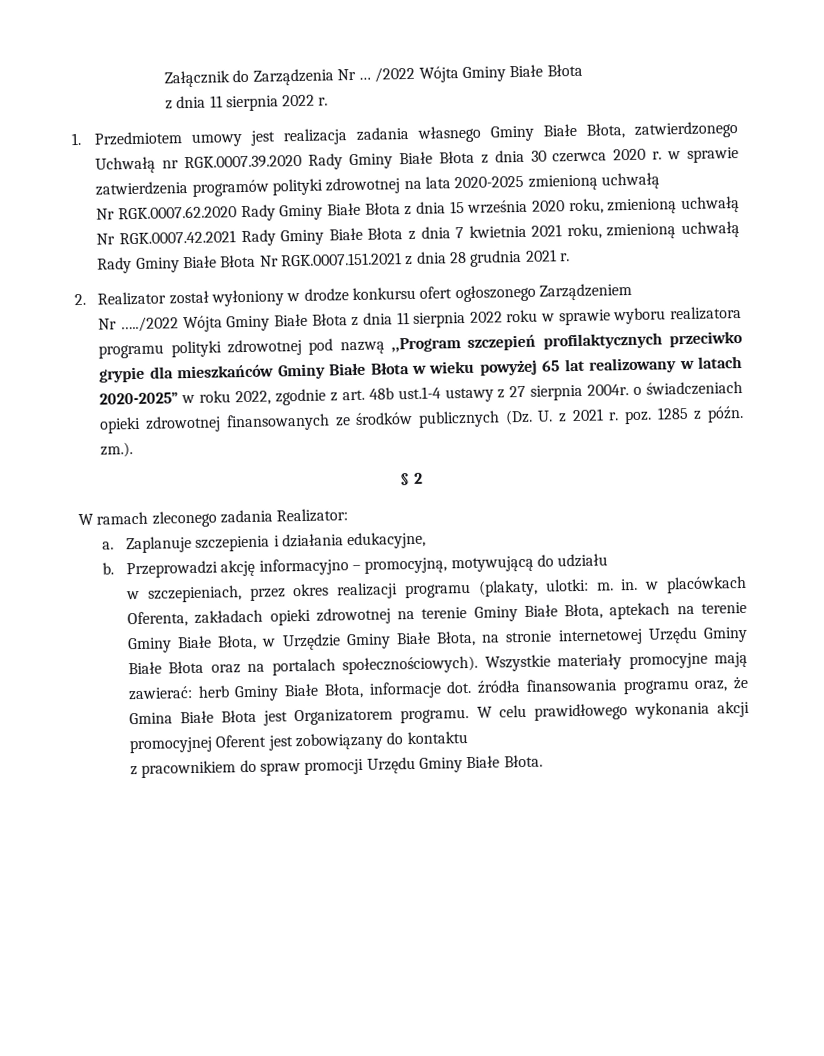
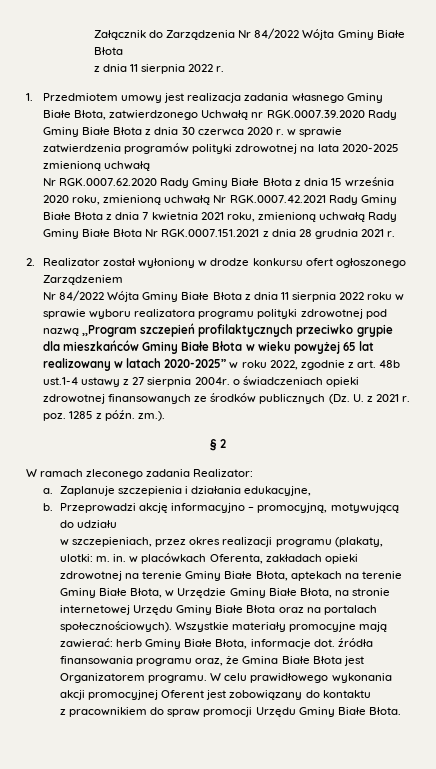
[358,66,416,83] … /2022 -> [254,28,300,39] 84/2022
[120,316,180,333] …../2022 -> [59,290,105,301] 84/2022

